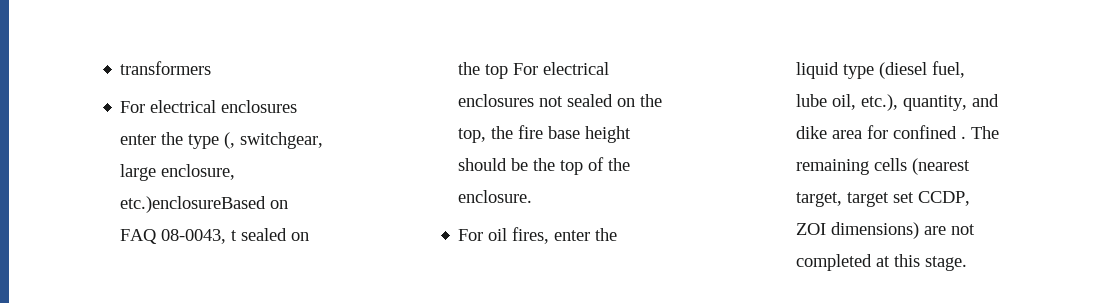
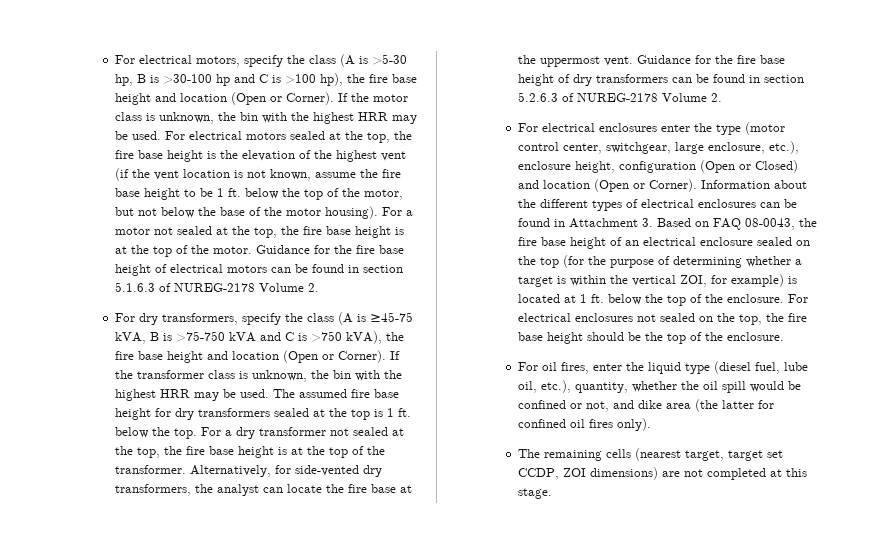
[120,61,212,75] transformers -> [114,54,407,67] [114,73,417,86] [114,92,408,105] [114,112,417,124] [114,131,412,143] [114,150,406,162] [114,168,401,181] [114,188,403,200] [114,206,413,219] [114,226,404,238] [114,245,404,257] [114,264,403,276] [114,282,319,292] [114,312,413,325] [114,331,404,344] [114,350,400,363] [114,370,402,382] [114,389,399,401] [114,408,411,420] [114,427,404,439] [114,446,385,458] [114,465,382,477] [114,484,412,496] [517,55,785,67] [517,74,804,86] [517,92,722,102] For electrical motors, specify the class (A is >5-30 hp, B is >30-100 hp and C is >100 hp), the fire base height and location (Open or Corner). If the motor class is unknown, the bin with the highest HRR may be used. For electrical motors sealed at the top, the fire base height is the elevation of the highest vent (if the vent location is not known, assume the fire base height to be 1 ft. below the top of the motor, but not below the base of the motor housing). For a motor not sealed at the top, the fire base height is at the top of the motor. Guidance for the fire base height of electrical motors can be found in section 5.1.6.3 of NUREG-2178 Volume 2. // For dry transformers, specify the class (A is ≥45-75 kVA, B is >75-750 kVA and C is >750 kVA), the fire base height and location (Open or Corner). If the transformer class is unknown, the bin with the highest HRR may be used. The assumed fire base height for dry transformers sealed at the top is 1 ft. below the top. For a dry transformer not sealed at the top, the fire base height is at the top of the transformer. Alternatively, for side-vented dry transformers, the analyst can locate the fire base at the uppermost vent. Guidance for the fire base height of dry transformers can be found in section 5.2.6.3 of NUREG-2178 Volume 2.
[224,132,324,149] [120,164,236,181] [120,196,289,213] [120,228,310,244] [458,62,509,79] (, switchgear, large enclosure, etc.)enclosureBased on FAQ 08-0043, t sealed on the top -> [744,122,785,135] [517,141,799,154] [517,160,798,173] [517,179,807,192] [517,199,797,211] [517,218,817,230] [517,237,810,249] [517,255,802,268] [517,274,797,287] [517,294,784,306] (motor control center, switchgear, large enclosure, etc.), enclosure height, configuration (Open or Closed) and location (Open or Corner). Information about the different types of electrical enclosures can be found in Attachment 3. Based on FAQ 08-0043, the fire base height of an electrical enclosure sealed on the top (for the purpose of determining whether a target is within the vertical ZOI, for example) is located at 1 ft. below the top of the enclosure.
[972,94,1000,107] [796,125,967,139] and dike area for confined . -> [631,381,801,393] [517,399,774,412] [517,418,651,431] whether the oil spill would be confined or not, and dike area (the latter for confined oil fires only). //

